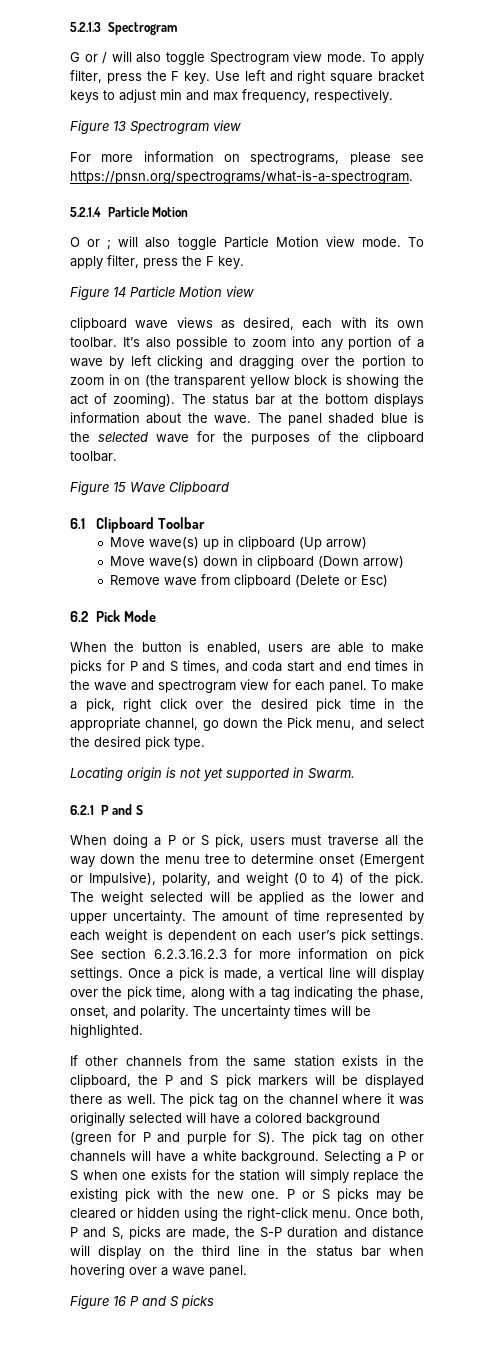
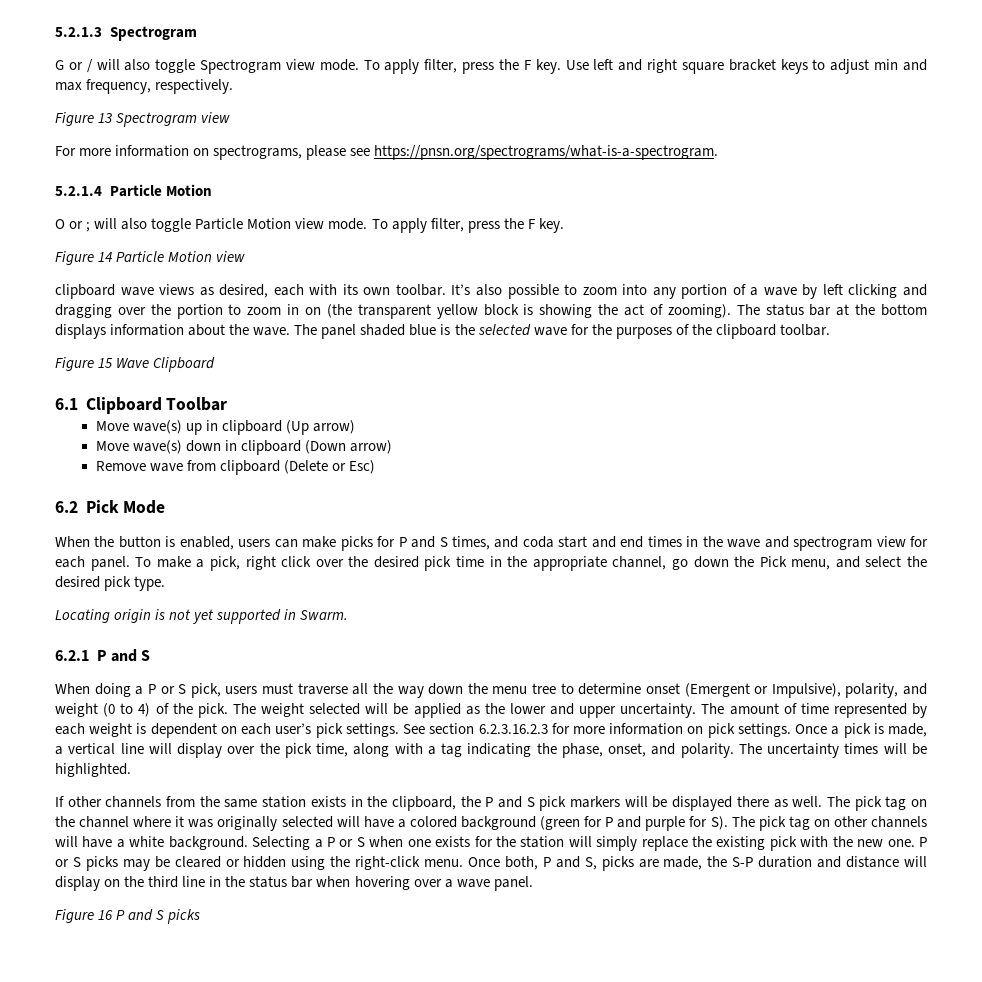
[310,642,384,653] are able to -> [274,539,298,548] can

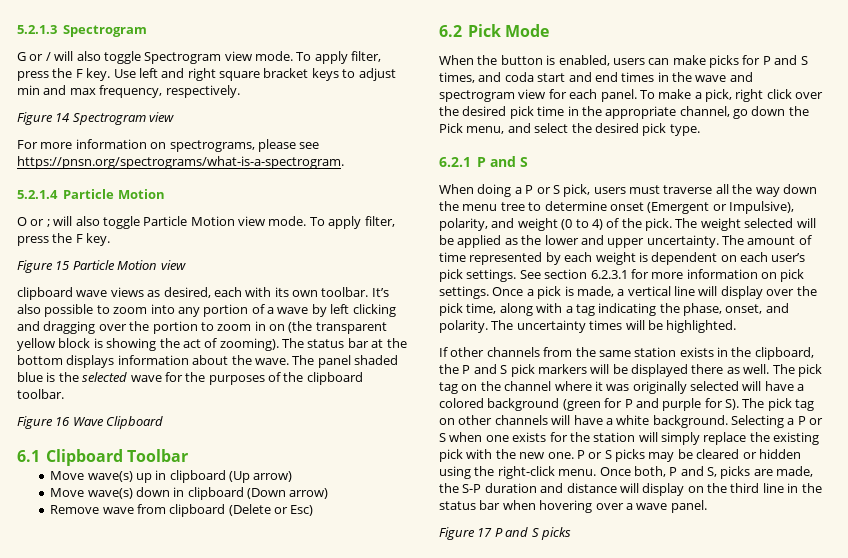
[98,113,113,123] 13 -> [55,113,70,122] 14
[98,252,113,262] 14 -> [55,261,70,270] 15
[98,358,114,368] 15 -> [55,417,71,426] 16
[55,609,349,624] // Locating origin is not yet supported in Swarm. -> (700, 130) none
[478,724,548,734] 6.2.3.16.2.3 -> [590,270,628,279] 6.2.3.1
[98,910,114,920] 16 -> [477,528,493,537] 17

